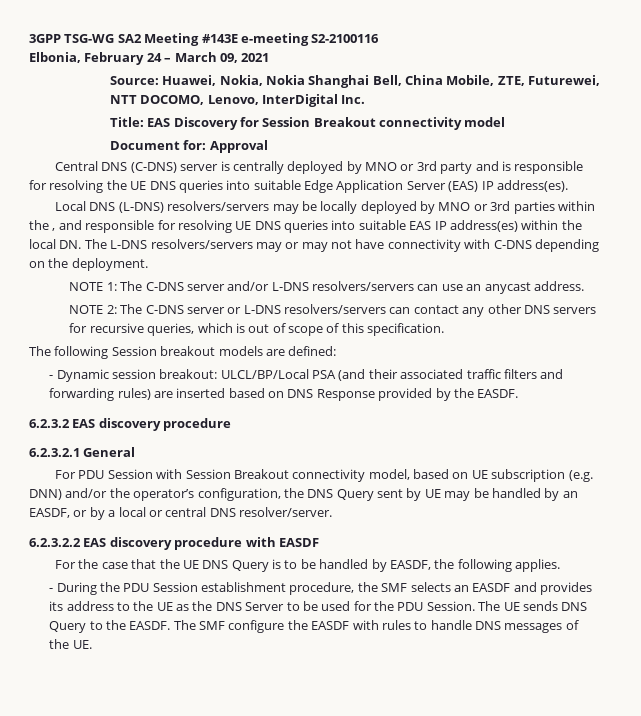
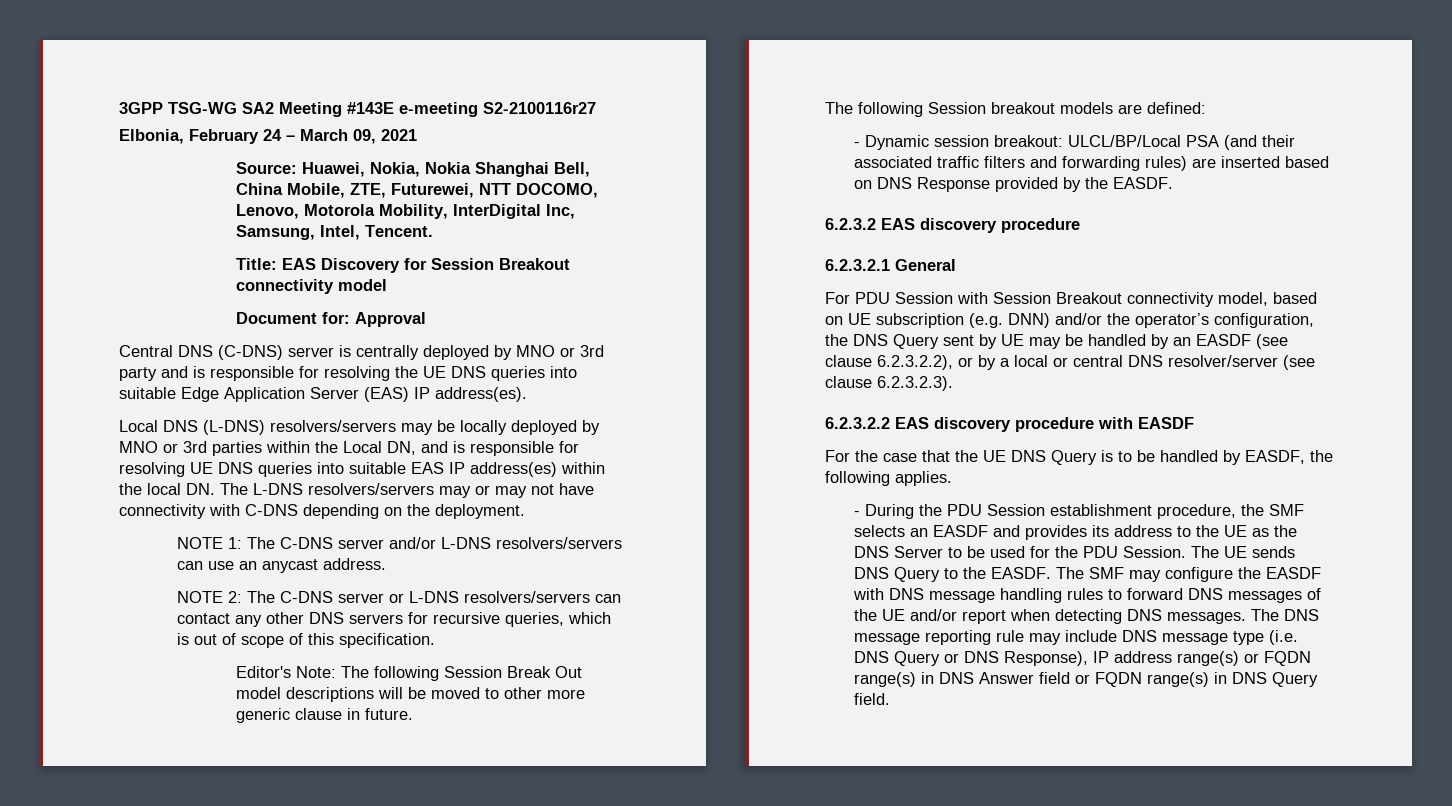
[311,34,380,43] S2-2100116 -> [483,102,596,114] S2-2100116r27
[261,94,366,107] InterDigital Inc. -> [303,204,575,219] [235,225,433,240] Motorola Mobility, InterDigital Inc, Samsung, Intel, Tencent.
[52,220,82,231] , and -> [343,441,465,455] Local DN, and is
(445, 329) none -> [235,666,582,681] [235,687,585,702] [235,708,413,723] // Editor's Note: The following Session Break Out model descriptions will be moved to other more generic clause in future.
[29,508,70,518] EASDF, -> [1196,334,1288,349] [825,355,953,370] EASDF (see clause 6.2.3.2.2),
[239,507,332,517] resolver/server. -> [1168,355,1315,370] [825,376,953,391] resolver/server (see clause 6.2.3.2.3).
(226, 625) none -> [1129,570,1162,582] may
(379, 625) none -> [889,588,1063,603] DNS message handling
[430,620,472,630] handle -> [1127,588,1184,600] forward
[72,640,92,649] UE. -> [882,609,1320,624] [854,630,1299,645] [854,651,1312,666] [854,672,1319,687] [854,693,891,705] UE and/or report when detecting DNS messages. The DNS message reporting rule may include DNS message type (i.e. DNS Query or DNS Response), IP address range(s) or FQDN range(s) in DNS Answer field or FQDN range(s) in DNS Query field.

